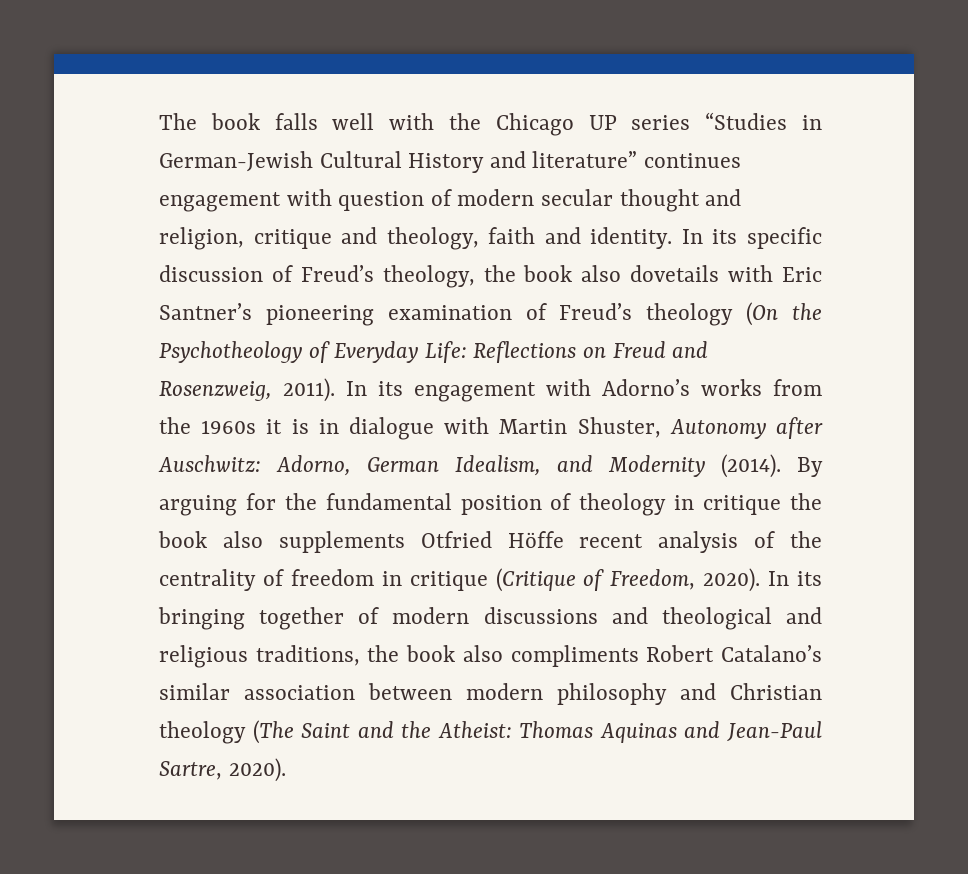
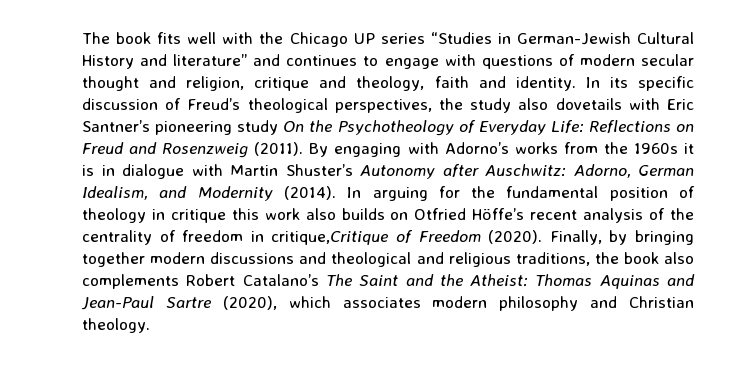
[274,113,318,130] falls -> [157,32,182,44] fits
[644,153,742,168] [159,189,425,212] continues engagement with question -> [253,54,553,69] and continues to engage with questions
[382,265,573,288] theology, the book -> [247,98,512,113] theological perspectives, the study
[387,302,779,326] examination of Freud’s theology (On -> [237,120,305,135] study On
[159,378,536,402] Rosenzweig, 2011). In its engagement -> [162,142,402,158] Rosenzweig (2011). By engaging
[577,417,661,438] Shuster, -> [285,164,353,176] Shuster’s
[797,457,823,477] By -> [347,187,362,198] In
[790,493,823,510] [158,531,564,553] the book also supplements Otfried Höffe -> [231,208,525,220] this work also builds on Otfried Höffe’s
[409,568,822,592] critique (Critique of Freedom, 2020). In its -> [271,230,628,245] critique,Critique of Freedom (2020). Finally, by
[358,607,380,624] of -> (145, 259) none
[510,645,639,667] compliments -> [82,274,179,289] complements
[159,683,822,705] [159,720,294,744] similar association between modern philosophy and Christian theology (The -> [325,274,352,286] The
[159,758,286,782] Sartre, 2020). -> [165,296,694,311] [82,318,150,333] Sartre (2020), which associates modern philosophy and Christian theology.

